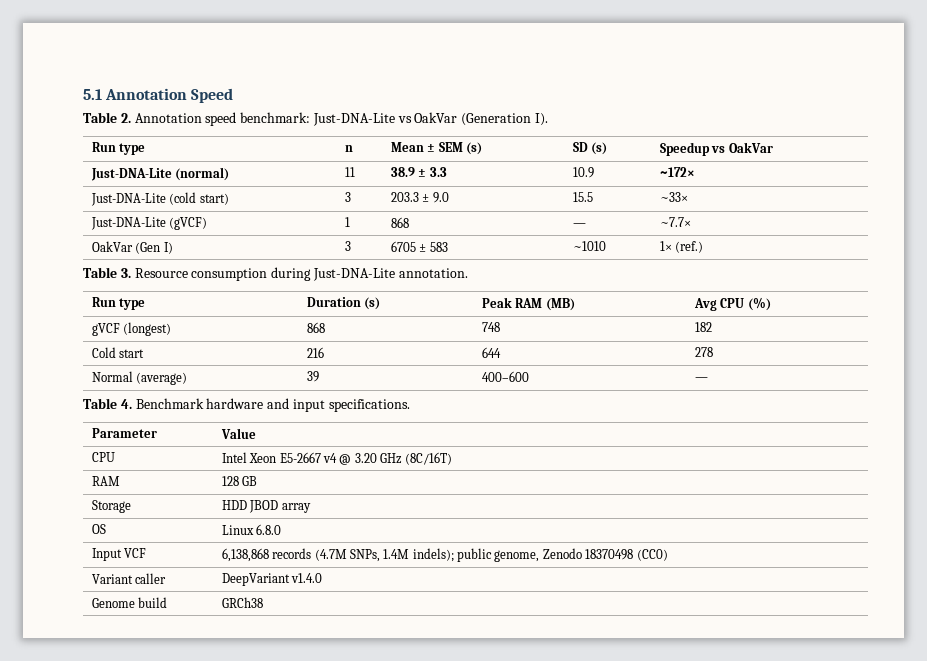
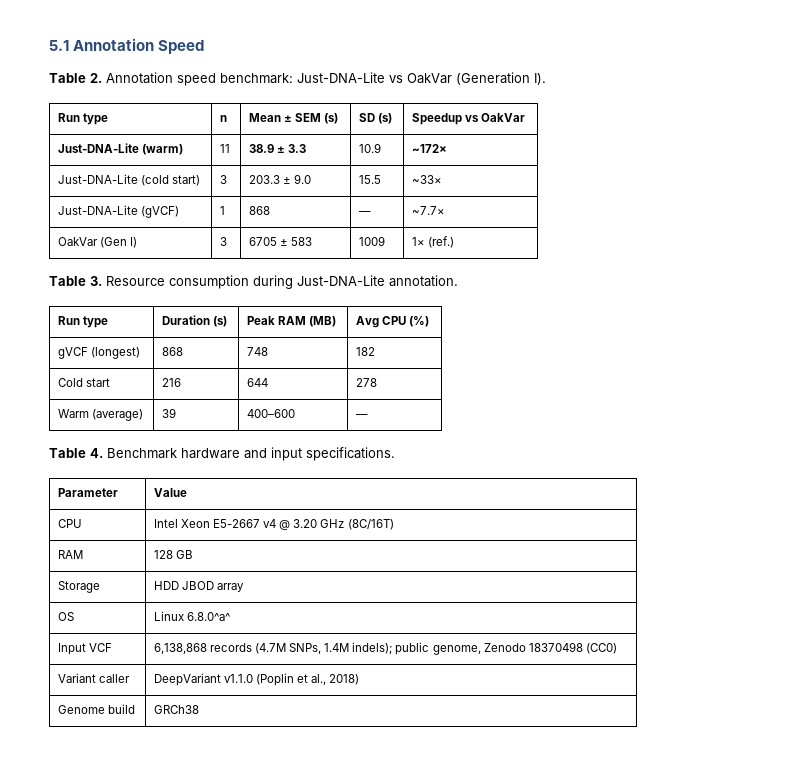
[175,167,230,181] (normal) -> [141,144,183,155] (warm)
[572,241,606,251] ~1010 -> [358,236,385,246] 1009
[91,371,133,382] Normal -> [57,409,89,418] Warm
[256,524,282,535] 6.8.0 -> [186,612,230,621] 6.8.0^a^
[291,573,323,583] v1.4.0 -> [223,673,360,686] v1.1.0 (Poplin et al., 2018)

